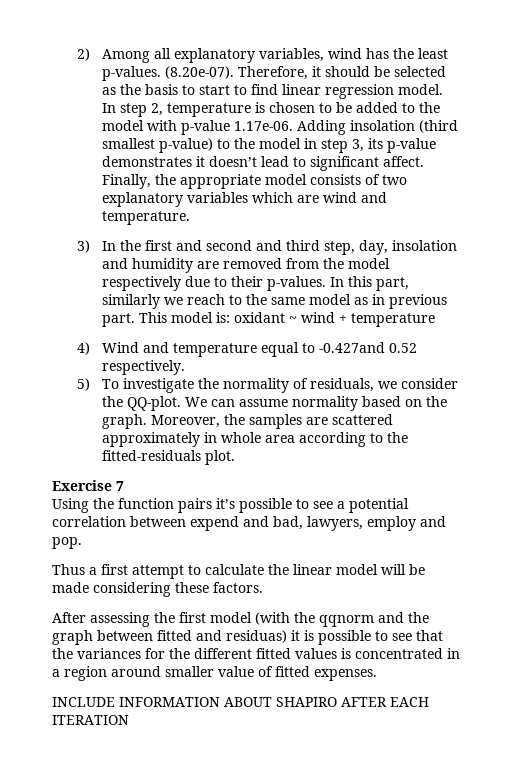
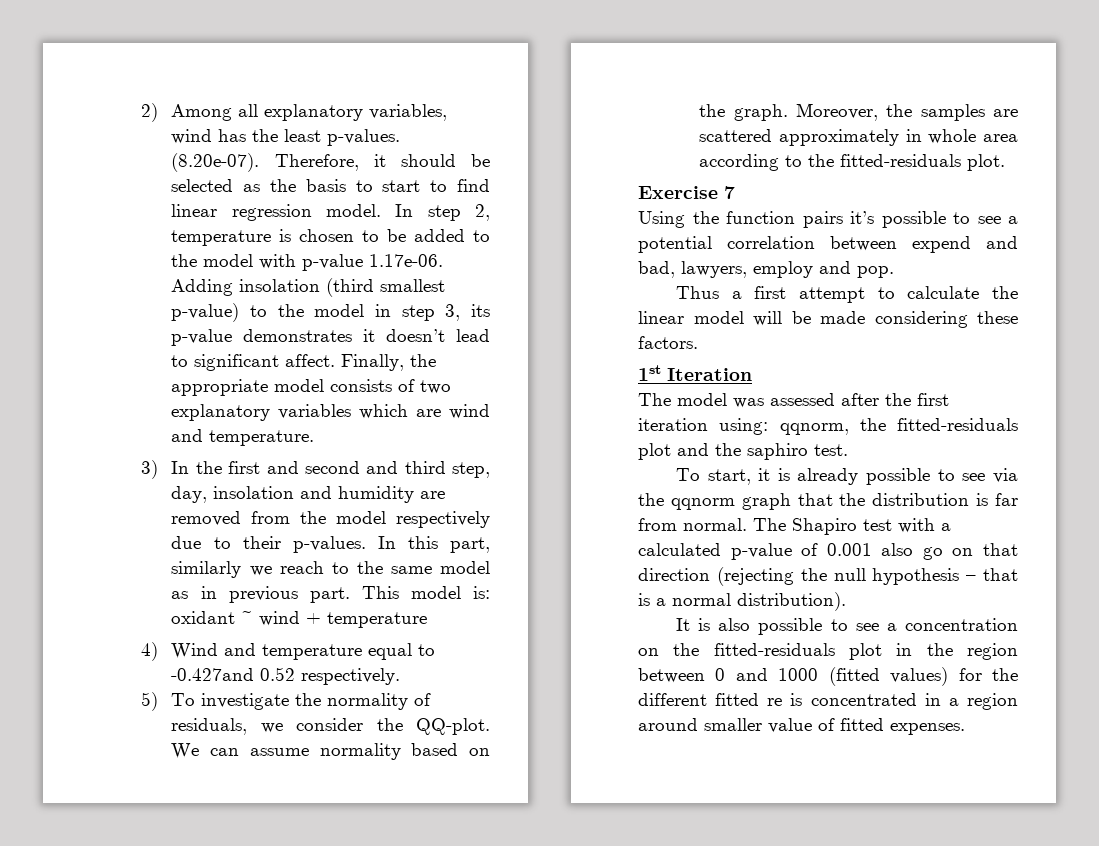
[52,612,429,627] [52,630,287,645] After assessing the first model (with the qqnorm and the graph between fitted and residuas) -> [638,365,752,381] [638,393,949,408] [638,418,1018,435] [638,443,848,460] [675,468,751,485] 1st Iteration // The model was assessed after the first iteration using: qqnorm, the fitted-residuals plot and the saphiro test. // To start,
[318,630,443,645] [52,648,141,659] possible to see that the variances -> [797,468,1018,485] [638,493,1018,510] [638,518,951,535] [638,543,1018,560] [638,567,1018,586] [638,592,846,611] [675,618,1018,635] [638,643,1018,660] [638,667,949,686] already possible to see via the qqnorm graph that the distribution is far from normal. The Shapiro test with a calculated p-value of 0.001 also go on that direction (rejecting the null hypothesis – that is a normal distribution). // It is also possible to see a concentration on the fitted-residuals plot in the region between 0 and 1000 (fitted values)
[295,648,337,659] values -> [767,698,783,706] re
[52,697,429,707] [52,715,129,725] // INCLUDE INFORMATION ABOUT SHAPIRO AFTER EACH ITERATION -> (965, 729) none

